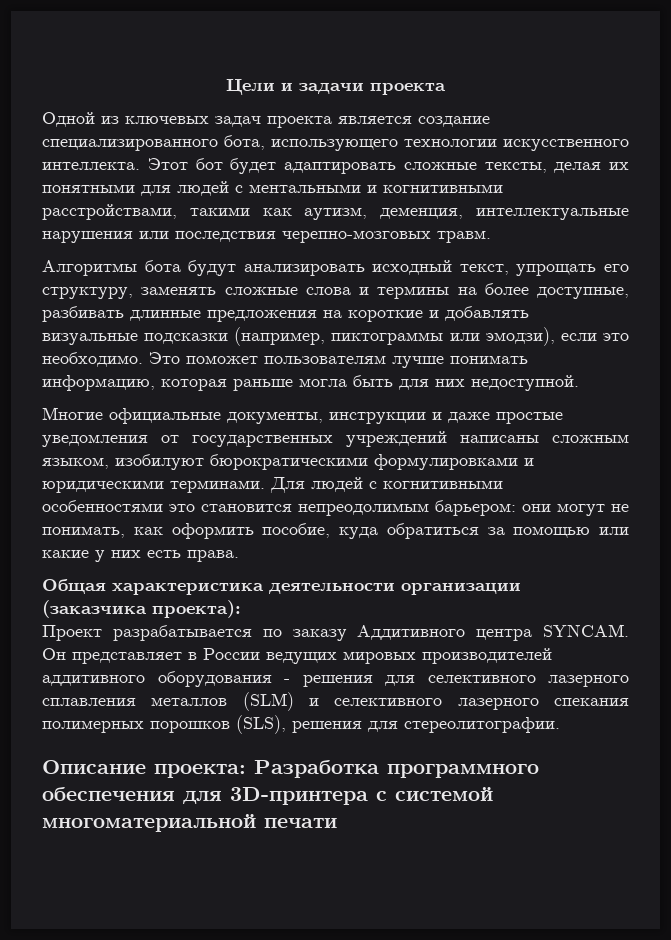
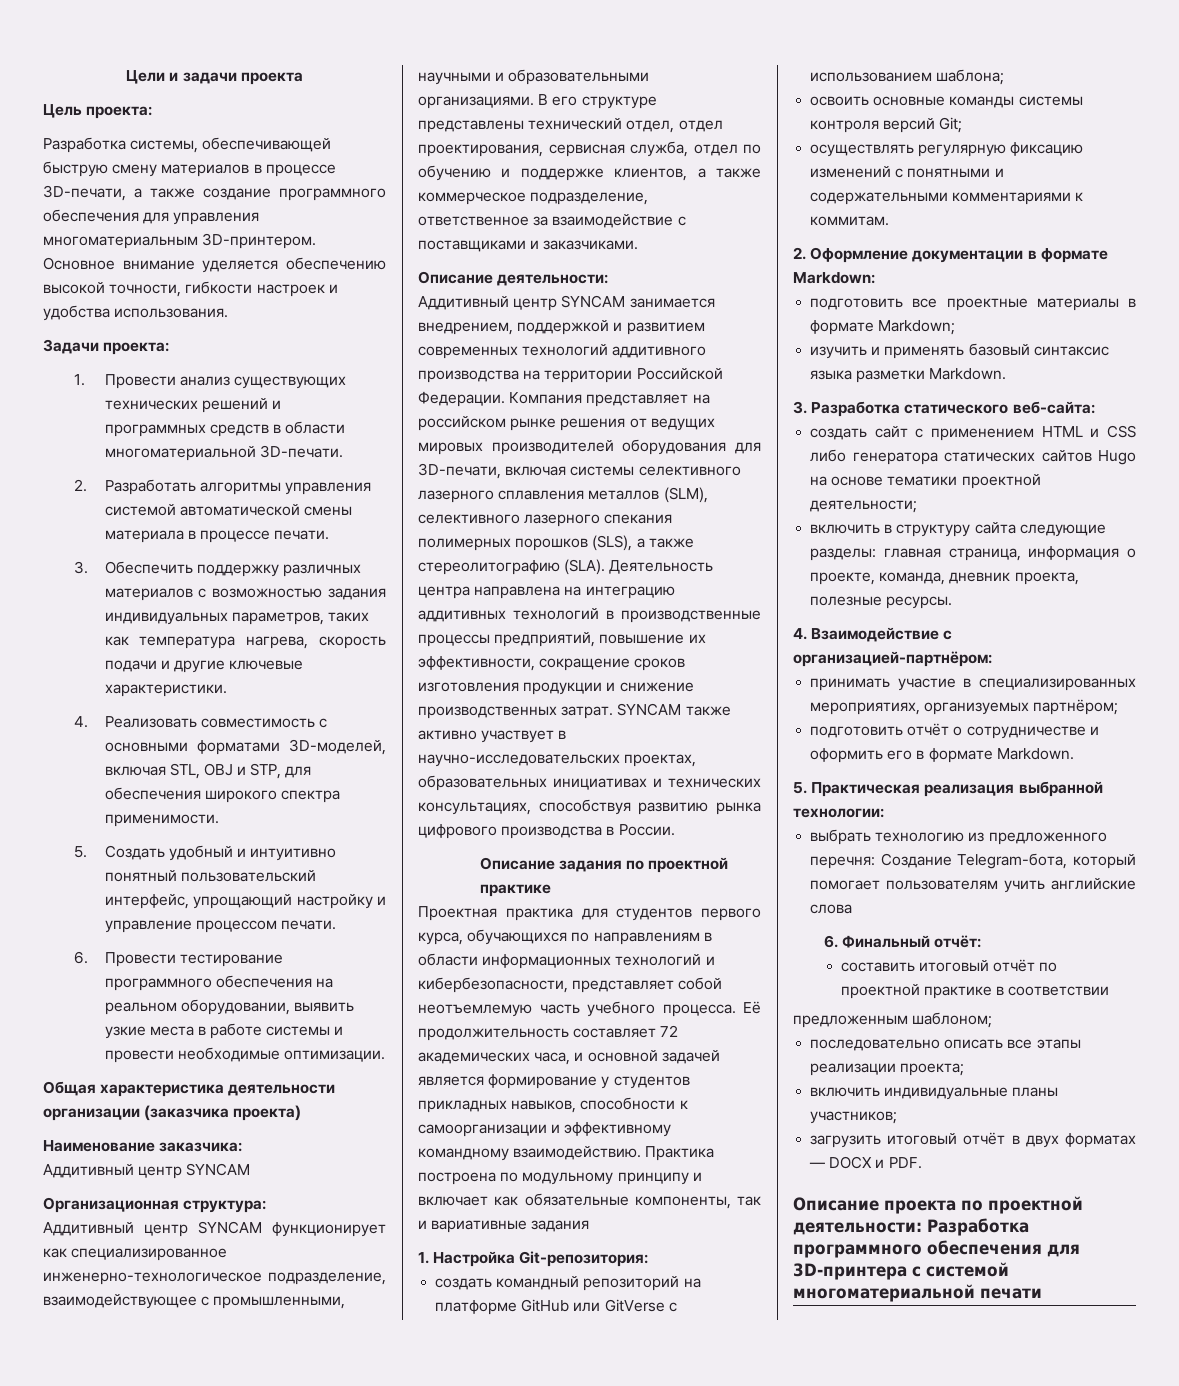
[42,112,490,128] [42,135,629,151] [42,158,629,174] [42,181,503,196] [42,204,629,220] [42,230,491,243] [42,260,629,276] [42,283,629,299] [42,306,529,322] [42,327,629,346] [42,352,528,368] [42,375,579,391] [42,407,563,424] [42,431,629,447] [42,454,534,470] [42,477,503,493] [42,500,629,516] [42,523,629,539] [42,550,239,562] Одной из ключевых задач проекта является создание специализированного бота, использующего технологии искусственного интеллекта. Этот бот будет адаптировать сложные тексты, делая их понятными для людей с ментальными и когнитивными расстройствами, такими как аутизм, деменция, интеллектуальные нарушения или последствия черепно-мозговых травм. // Алгоритмы бота будут анализировать исходный текст, упрощать его структуру, заменять сложные слова и термины на более доступные, разбивать длинные предложения на короткие и добавлять визуальные подсказки (например, пиктограммы или эмодзи), если это необходимо. Это поможет пользователям лучше понимать информацию, которая раньше могла быть для них недоступной. // Многие официальные документы, инструкции и даже простые уведомления от государственных учреждений написаны сложным языком, изобилуют бюрократическими формулировками и юридическими терминами. Для людей с когнитивными особенностями это становится непреодолимым барьером: они могут не понимать, как оформить пособие, куда обратиться за помощью или какие у них есть права. -> [43,104,153,119] [43,137,332,153] [43,161,336,177] [43,185,386,201] [43,209,260,225] [43,233,317,249] [43,257,386,273] [43,281,338,297] [43,305,229,321] [43,339,170,355] [73,374,346,389] [104,398,281,413] [104,421,346,437] [104,445,343,461] [73,479,371,495] [104,504,352,516] [104,530,330,543] [73,561,361,577] [104,588,386,601] [104,612,369,625] [104,636,386,649] [104,660,304,673] [104,684,227,697] [73,716,327,728] [104,739,386,755] [104,763,312,779] [104,787,340,803] [104,814,219,827] [73,845,337,861] [104,870,316,882] [104,894,386,909] [104,920,336,933] [73,951,283,967] [104,975,333,991] [104,999,354,1015] [104,1023,344,1039] [104,1047,385,1063] Цель проекта: // Разработка системы, обеспечивающей быструю смену материалов в процессе 3D-печати, а также создание программного обеспечения для управления многоматериальным 3D-принтером. Основное внимание уделяется обеспечению высокой точности, гибкости настроек и удобства использования. // Задачи проекта: // 1. Провести анализ существующих технических решений и программных средств в области многоматериальной 3D-печати. // 2. Разработать алгоритмы управления системой автоматической смены материала в процессе печати. // 3. Обеспечить поддержку различных материалов с возможностью задания индивидуальных параметров, таких как температура нагрева, скорость подачи и другие ключевые характеристики. // 4. Реализовать совместимость с основными форматами 3D-моделей, включая STL, OBJ и STP, для обеспечения широкого спектра применимости. // 5. Создать удобный и интуитивно понятный пользовательский интерфейс, упрощающий настройку и управление процессом печати. // 6. Провести тестирование программного обеспечения на реальном оборудовании, выявить узкие места в работе системы и провести необходимые оптимизации.
[152,600,241,618] [42,624,629,641] [42,648,552,664] [42,671,415,687] проекта): // Проект разрабатывается по заказу Аддитивного центра SYNCAM. Он представляет в России ведущих мировых производителей аддитивного оборудования - решения для -> [233,1105,302,1121] [43,1140,243,1152] [43,1163,251,1179] [43,1197,267,1213] [43,1221,386,1237] [43,1248,228,1261] [43,1272,386,1285] [43,1294,346,1309] [418,69,650,85] [418,94,657,109] [418,118,723,133] [418,141,761,157] [418,165,761,181] [418,192,649,205] [418,214,686,228] [418,240,639,252] [418,271,609,286] [418,295,715,311] [418,320,705,335] [418,344,707,359] [418,368,723,383] [418,391,710,407] [418,416,715,431] [418,439,761,455] [418,463,635,479] проекта) // Наименование заказчика: // Аддитивный центр SYNCAM // Организационная структура: // Аддитивный центр SYNCAM функционирует как специализированное инженерно-технологическое подразделение, взаимодействующее с промышленными, научными и образовательными организациями. В его структуре представлены технический отдел, отдел проектирования, сервисная служба, отдел по обучению и поддержке клиентов, а также коммерческое подразделение, ответственное за взаимодействие с поставщиками и заказчиками. // Описание деятельности: // Аддитивный центр SYNCAM занимается внедрением, поддержкой и развитием современных технологий аддитивного производства на территории Российской Федерации. Компания представляет на российском рынке решения от ведущих мировых производителей оборудования для 3D-печати, включая системы
[242,692,319,711] (SLM) и -> [663,487,708,503] (SLM),
[292,717,560,733] [42,760,246,778] решения для стереолитографии. // Описание проекта: -> [636,538,694,548] [418,559,714,575] [418,586,675,599] [418,608,761,623] [418,632,706,647] [418,656,686,671] [418,682,694,695] [418,703,731,719] [418,730,567,743] [418,754,697,767] [418,775,761,791] [418,799,761,815] [418,824,675,839] [479,857,729,873] [479,884,551,897] [418,906,761,921] [418,929,712,945] [418,953,715,969] [418,977,723,993] [418,1001,761,1017] [418,1025,679,1041] [418,1050,720,1065] [418,1074,690,1089] [418,1097,688,1113] [418,1122,672,1137] [418,1146,715,1161] [418,1172,702,1185] [418,1193,761,1209] [418,1220,590,1233] [418,1251,649,1267] [435,1276,701,1291] [435,1299,677,1315] [810,69,1005,85] [810,96,1083,108] [810,117,963,133] [810,142,1084,157] [810,166,1004,178] [810,192,1084,205] [810,216,890,226] [793,247,1108,263] [793,272,875,284] [810,298,1136,311] [810,320,956,335] [810,343,1109,359] [810,368,1007,383] [793,401,1095,417] [810,425,1136,441] [810,449,1136,465] [810,474,1041,489] [810,500,918,513] [810,522,1106,537] [810,546,1136,561] [810,572,1079,585] [810,596,953,609] [793,627,953,642] [793,651,992,667] [810,678,1136,691] [810,699,1119,715] [810,723,1099,739] [810,748,1074,763] [793,781,1103,797] [793,808,884,818] [810,829,1107,845] [810,853,1136,869] [810,878,1136,893] [810,904,853,914] [823,935,982,948] [840,959,1058,972] [840,984,1110,999] [793,1012,993,1028] [810,1039,1081,1051] [810,1063,965,1076] [810,1087,1059,1100] [810,1111,898,1124] [810,1132,1136,1148] [809,1156,922,1169] [793,1196,1083,1214] [793,1222,922,1235] а также стереолитографию (SLA). Деятельность центра направлена на интеграцию аддитивных технологий в производственные процессы предприятий, повышение их эффективности, сокращение сроков изготовления продукции и снижение производственных затрат. SYNCAM также активно участвует в научно-исследовательских проектах, образовательных инициативах и технических консультациях, способствуя развитию рынка цифрового производства в России. // Описание задания по проектной практике // Проектная практика для студентов первого курса, обучающихся по направлениям в области информационных технологий и кибербезопасности, представляет собой неотъемлемую часть учебного процесса. Её продолжительность составляет 72 академических часа, и основной задачей является формирование у студентов прикладных навыков, способности к самоорганизации и эффективному командному взаимодействию. Практика построена по модульному принципу и включает как обязательные компоненты, так и вариативные задания // 1. Настройка Git-репозитория: // создать командный репозиторий на платформе GitHub или GitVerse с использованием шаблона; // освоить основные команды системы контроля версий Git; // осуществлять регулярную фиксацию изменений с понятными и содержательными комментариями к коммитам. // 2. Оформление документации в формате Markdown: // подготовить все проектные материалы в формате Markdown; // изучить и применять базовый синтаксис языка разметки Markdown. // 3. Разработка статического веб-сайта: // создать сайт с применением HTML и CSS либо генератора статических сайтов Hugo на основе тематики проектной деятельности; // включить в структуру сайта следующие разделы: главная страница, информация о проекте, команда, дневник проекта, полезные ресурсы. // 4. Взаимодействие с организацией-партнёром: // принимать участие в специализированных мероприятиях, организуемых партнёром; // подготовить отчёт о сотрудничестве и оформить его в формате Markdown. // 5. Практическая реализация выбранной технологии: // выбрать технологию из предложенного перечня: Создание Telegram-бота, который помогает пользователям учить английские слова // 6. Финальный отчёт: // составить итоговый отчёт по проектной практике в соответствии // предложенным шаблоном; // последовательно описать все этапы реализации проекта; // включить индивидуальные планы участников; // загрузить итоговый отчёт в двух форматах — DOCX и PDF. // Описание проекта по проектной деятельности:

